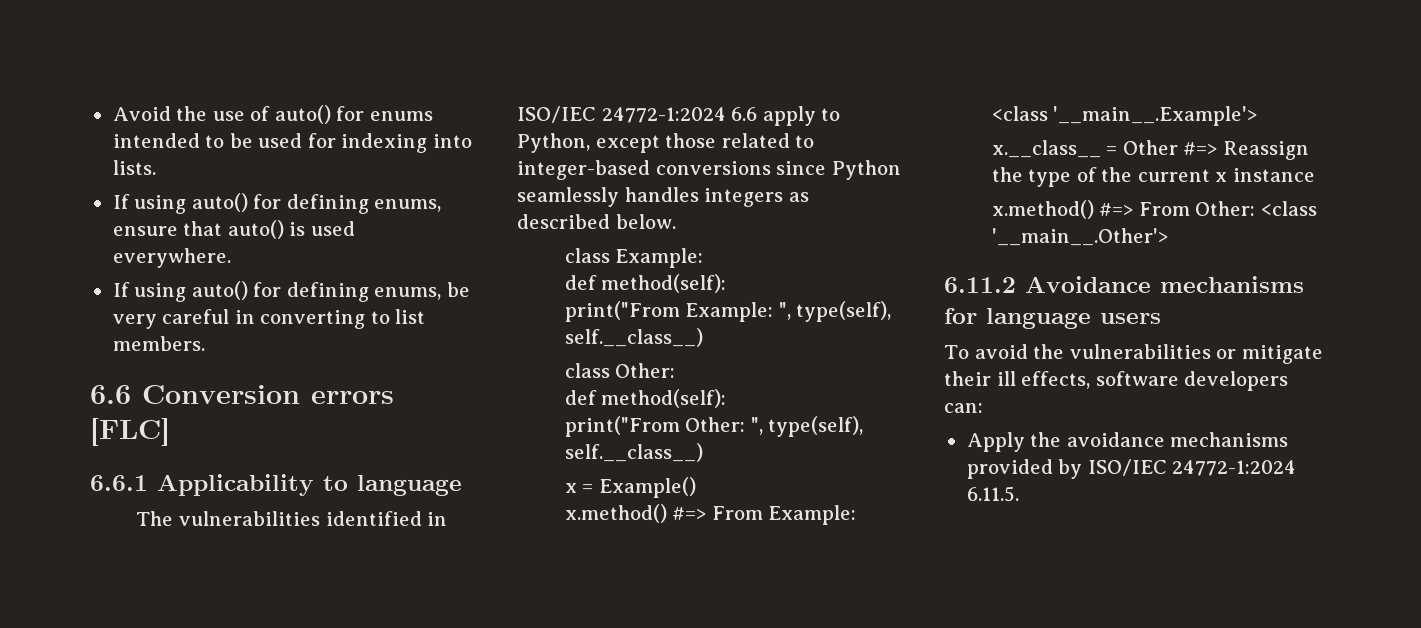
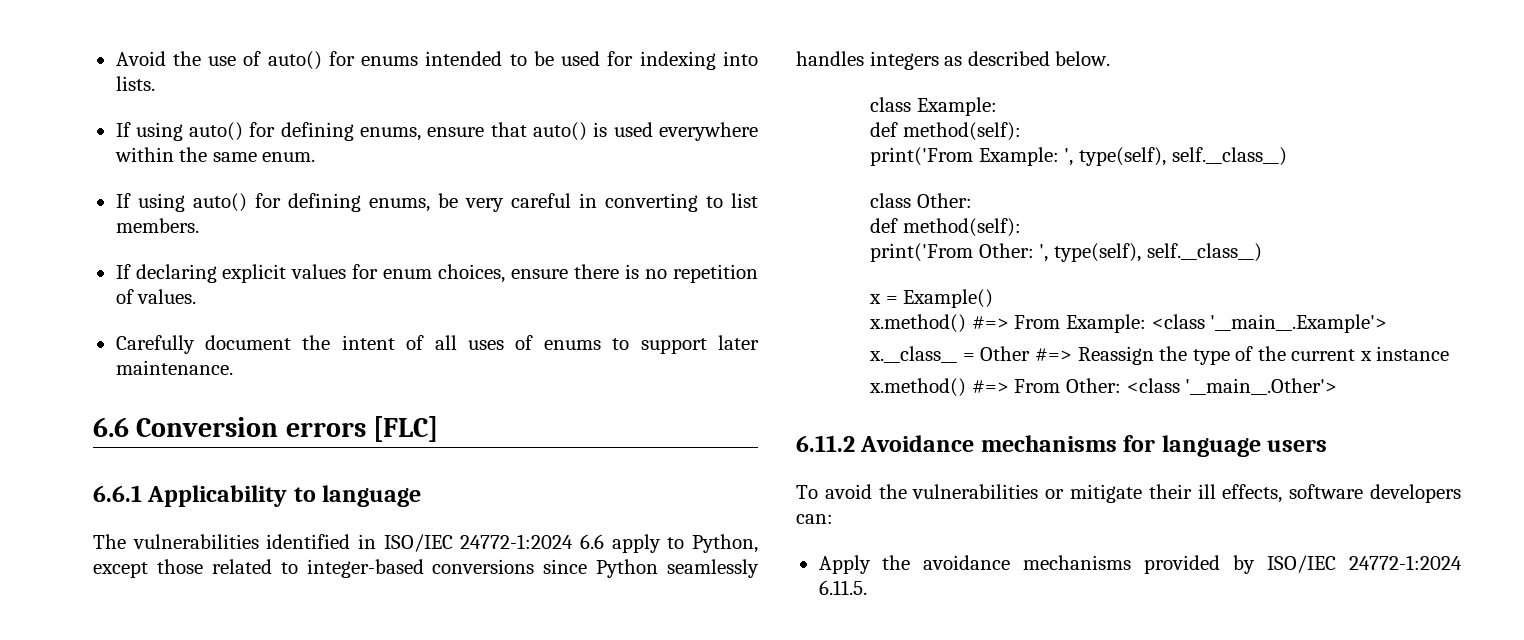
[112,248,231,268] everywhere. -> [659,122,759,141] [114,147,316,162] everywhere within the same enum.
(205, 343) none -> [115,264,759,283] [115,289,197,304] [115,335,760,354] [115,360,233,375] // If declaring explicit values for enum choices, ensure there is no repetition of values. // Carefully document the intent of all uses of enums to support later maintenance.
[564,301,791,322] print("From Example: ", -> [870,147,1074,166] print('From Example: ',
[564,416,763,437] print("From Other: ", -> [870,243,1049,262] print('From Other: ',

